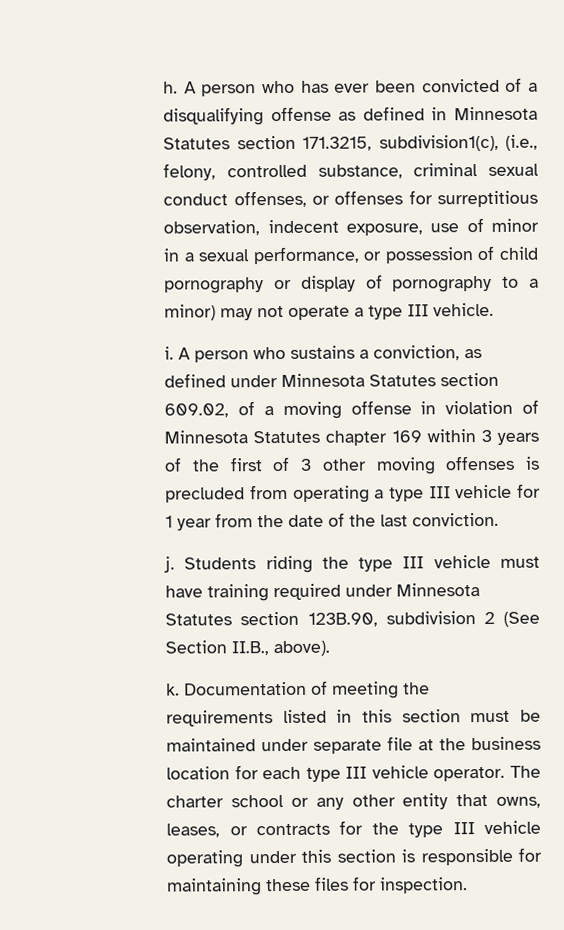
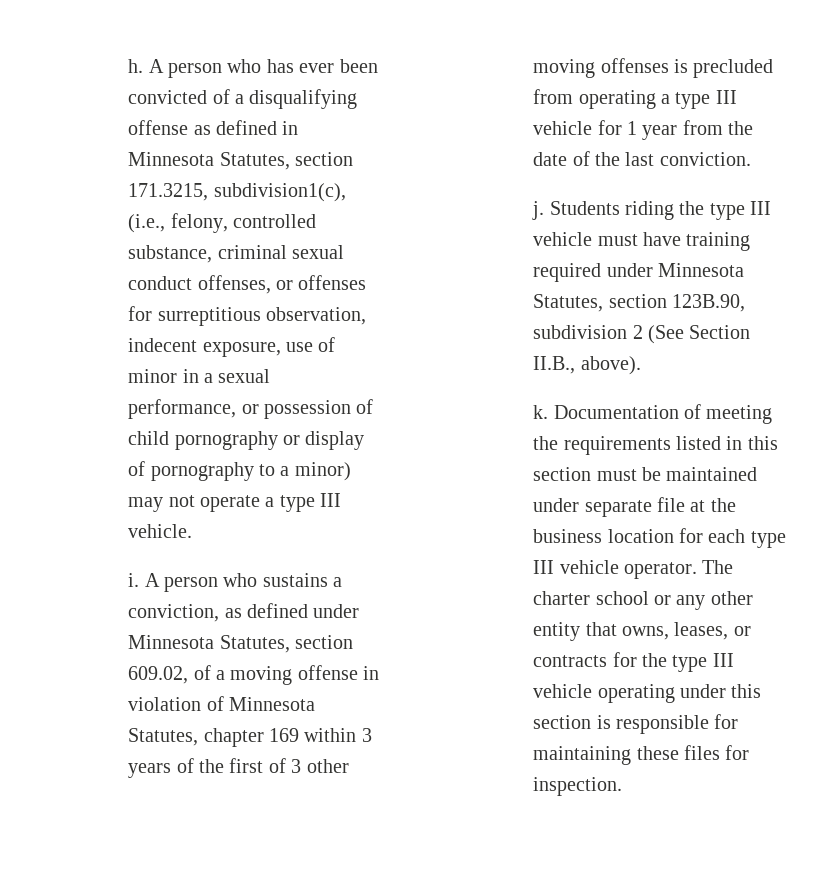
[163,137,231,150] Statutes -> [219,152,290,170] Statutes,
[369,374,437,387] Statutes -> [219,635,290,653] Statutes,
[253,430,321,444] Statutes -> [128,728,199,746] Statutes,
[165,613,233,626] Statutes -> [533,294,604,312] Statutes,

